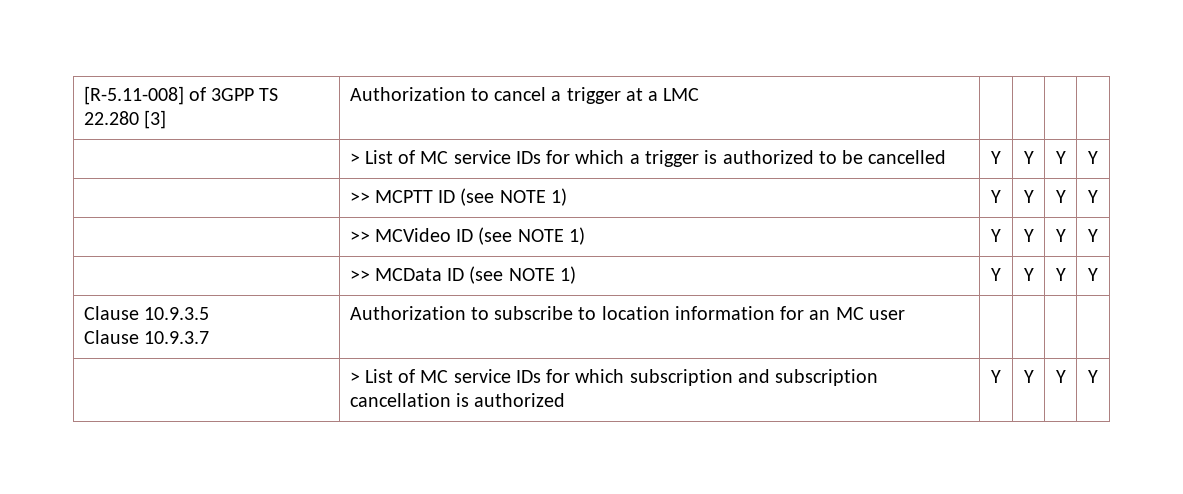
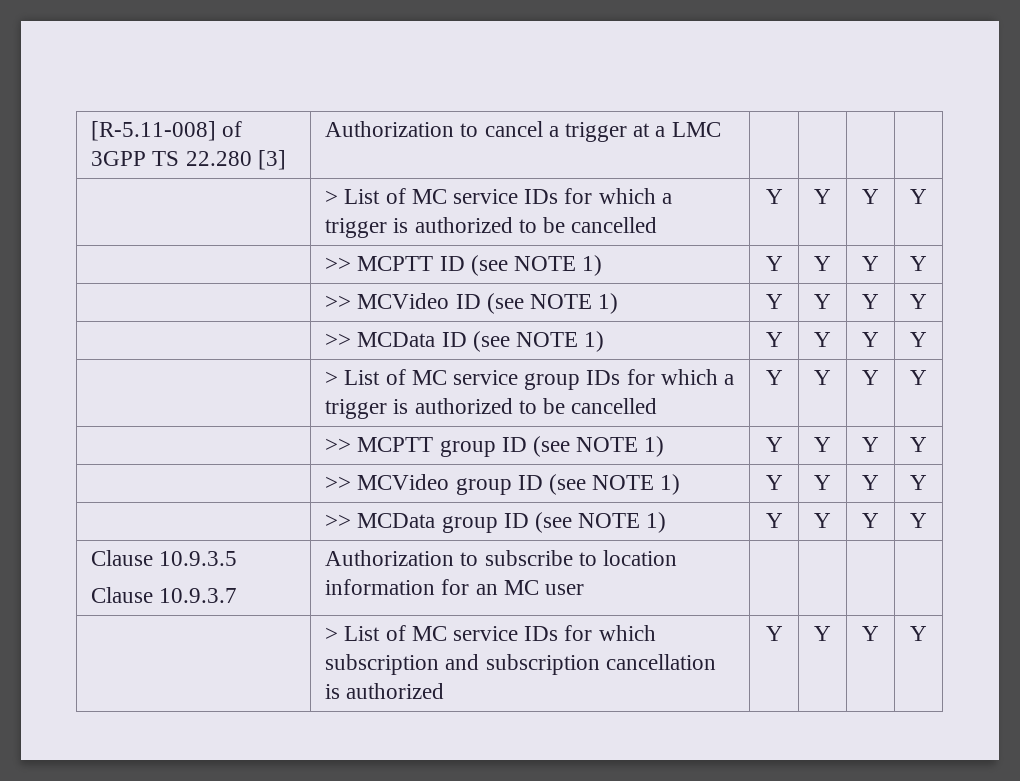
(1098, 274) none -> [325,369,735,390] [325,398,658,419] [765,370,783,385] [814,370,831,385] [862,370,879,385] [910,370,927,385] [325,436,665,457] [765,437,783,452] [814,437,831,452] [862,437,879,452] [910,437,927,452] [325,474,681,495] [765,475,783,490] [814,475,831,490] [862,475,879,490] [910,475,927,490] [325,512,667,533] [765,513,783,528] [814,513,831,528] [862,513,879,528] [910,513,927,528] // | > List of MC service group IDs for which a trigger is authorized to be cancelled | Y | Y | Y | Y // | >> MCPTT group ID (see NOTE 1) | Y | Y | Y | Y // | >> MCVideo group ID (see NOTE 1) | Y | Y | Y | Y // | >> MCData group ID (see NOTE 1) | Y | Y | Y | Y

